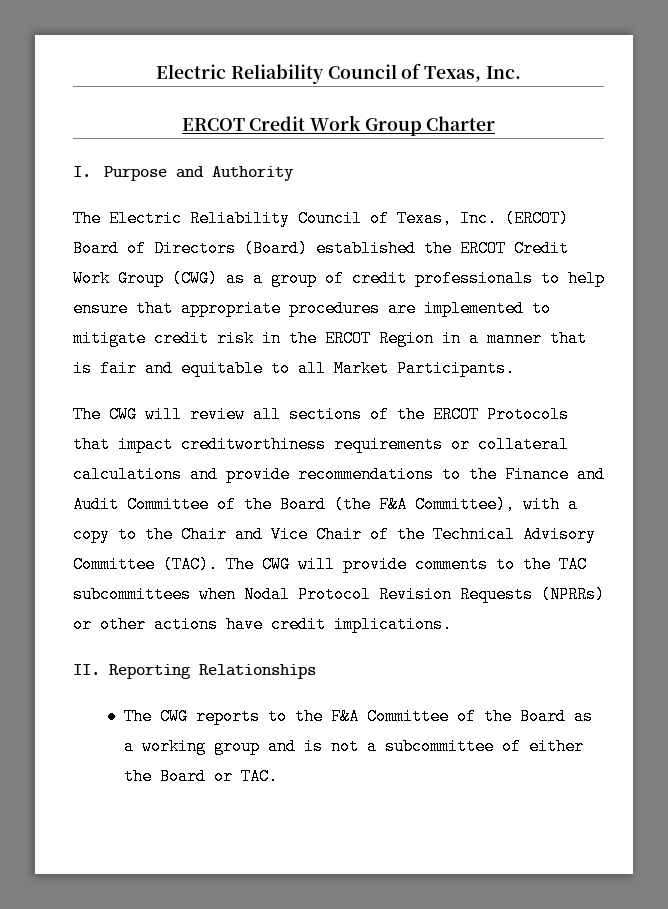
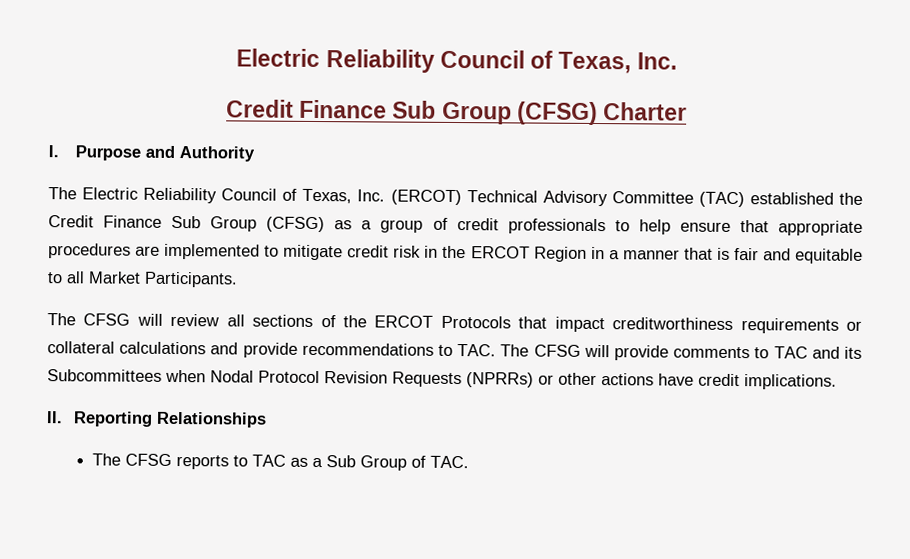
[181,115,422,136] ERCOT Credit Work Group -> [225,99,598,126] Credit Finance Sub Group (CFSG)
[73,240,569,257] [73,270,218,287] Board of Directors (Board) established the ERCOT Credit Work Group (CWG) -> [466,190,864,208] [48,215,326,233] Technical Advisory Committee (TAC) established the Credit Finance Sub Group (CFSG)
[109,406,137,423] CWG -> [83,313,131,326] CFSG
[469,466,605,483] [73,496,578,513] [73,526,596,543] [73,556,587,573] [73,586,191,603] the Finance and Audit Committee of the Board (the F&A Committee), with a copy to the Chair and Vice Chair of the Technical Advisory Committee (TAC). The CWG will provide comments to the TAC subcommittees -> [457,344,863,361] [47,369,162,382] TAC. The CFSG will provide comments to TAC and its Subcommittees
[159,708,188,725] CWG -> [124,453,172,466] CFSG
[294,708,593,725] [123,738,584,755] [123,768,233,785] the F&A Committee of the Board as a working group and is not a subcommittee of either the Board or -> [251,454,426,471] TAC as a Sub Group of

